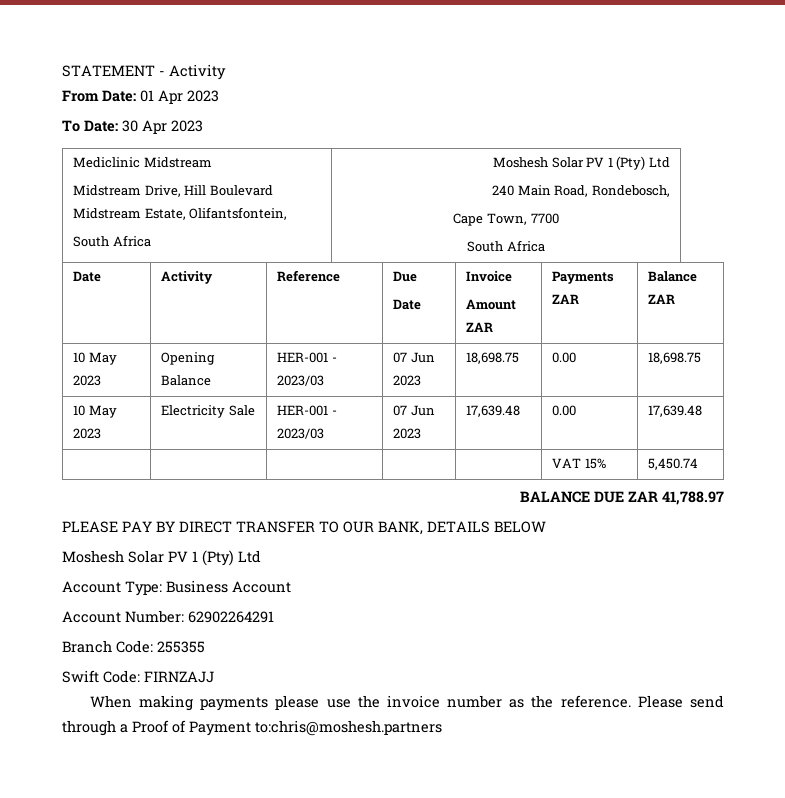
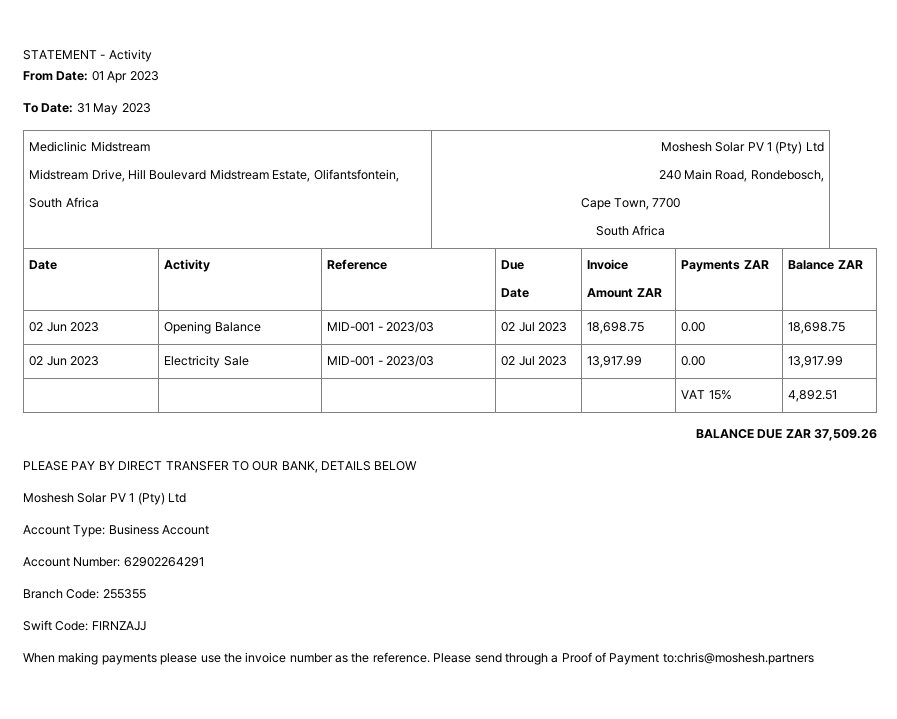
[122,120,167,134] 30 Apr -> [76,103,119,115] 31 May
[73,352,117,365] 10 May -> [29,322,67,332] 02 Jun
[277,352,337,363] [277,375,325,386] [393,352,435,363] HER-001 - 2023/03 | 07 Jun -> [327,321,435,333] [501,322,535,332] MID-001 - 2023/03 | 02 Jul
[73,405,117,418] 10 May -> [29,356,67,366] 02 Jun
[277,405,337,416] [277,428,325,439] [393,405,435,416] [393,428,422,439] [466,405,521,417] [552,405,577,416] [648,405,703,417] HER-001 - 2023/03 | 07 Jun 2023 | 17,639.48 | 0.00 | 17,639.48 -> [327,355,435,367] [501,356,568,366] [587,356,643,368] [681,356,706,366] [788,356,844,368] MID-001 - 2023/03 | 02 Jul 2023 | 13,917.99 | 0.00 | 13,917.99
[648,458,699,470] 5,450.74 -> [788,390,838,402] 4,892.51
[662,491,724,505] 41,788.97 -> [814,429,877,441] 37,509.26

